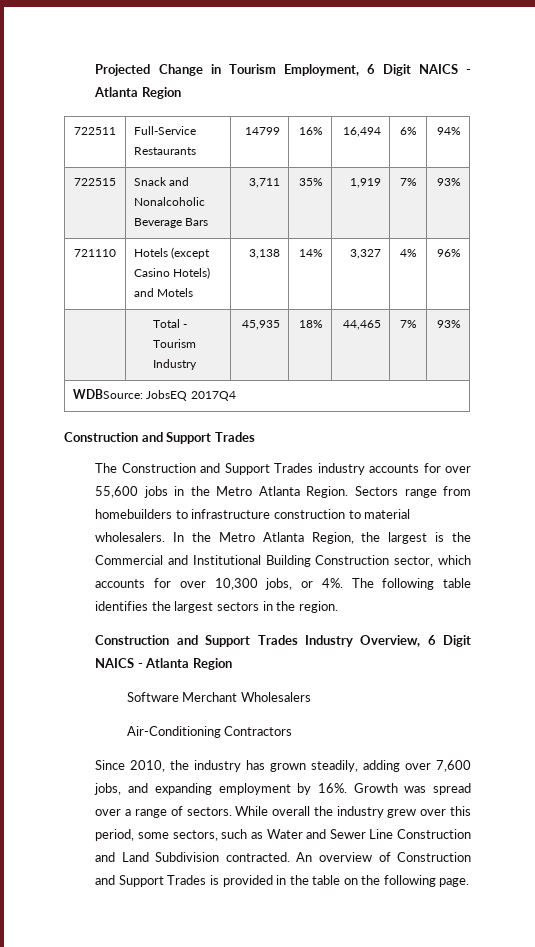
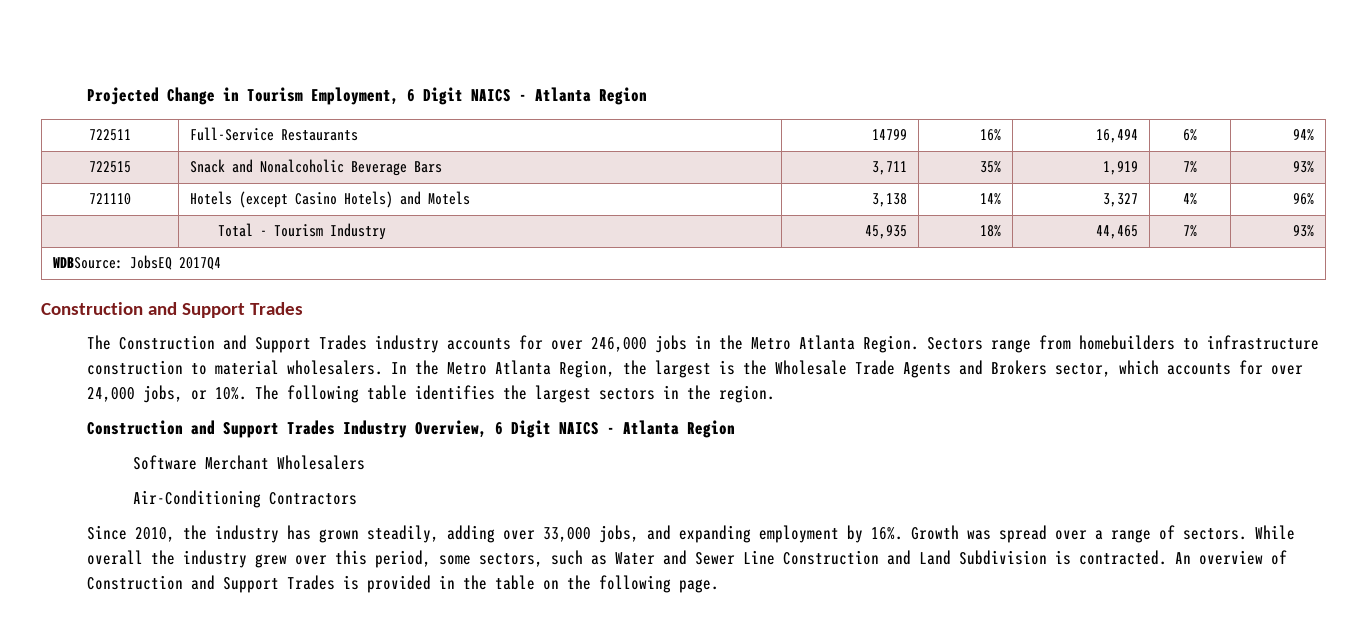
[95,486,139,498] 55,600 -> [591,337,648,352] 246,000
[95,555,390,567] Commercial and Institutional Building Construction -> [775,360,1048,378] Wholesale Trade Agents and Brokers
[214,578,258,590] 10,300 -> [87,387,136,402] 24,000
[321,578,343,588] 4%. -> [215,387,248,400] 10%.
[436,760,472,772] 7,600 -> [543,527,592,542] 33,000
(220, 857) none -> [1055,550,1072,565] is

